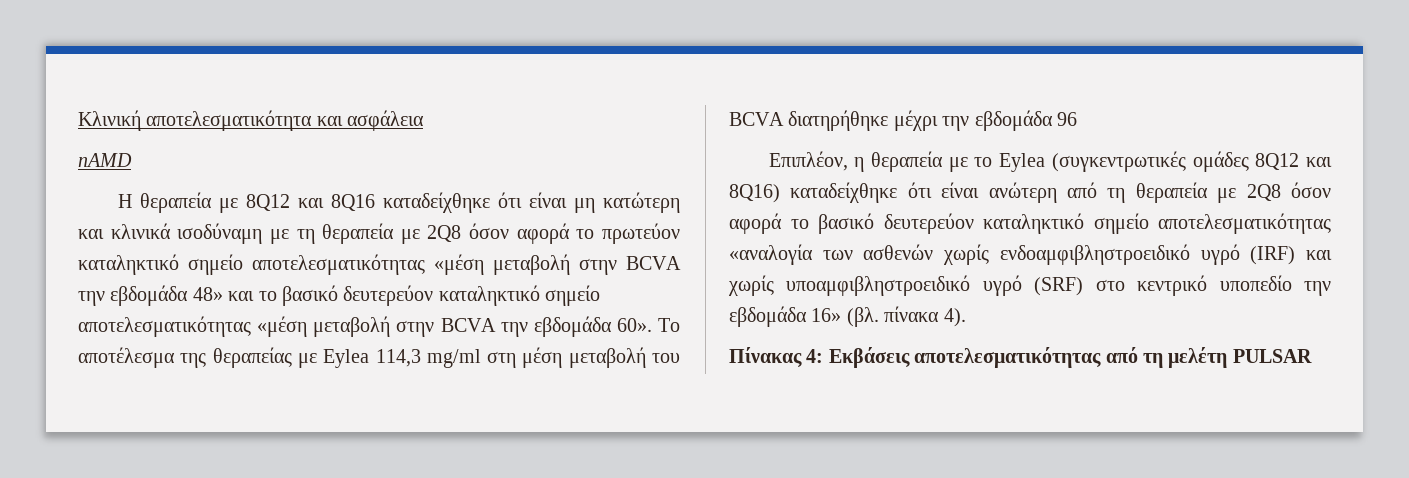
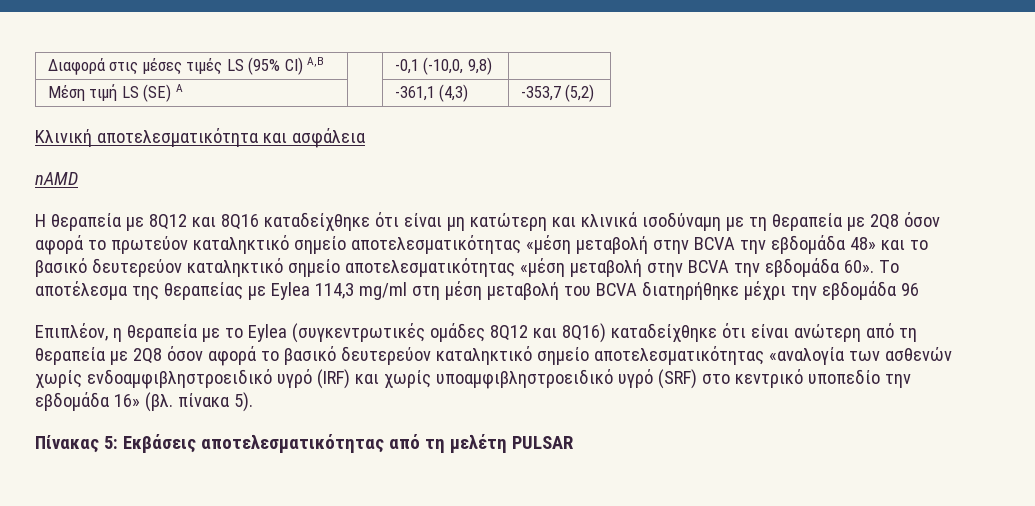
(78, 120) none -> [47,57,325,75] [394,57,492,75] [47,84,183,102] [394,84,469,102] [520,84,595,102] Διαφορά στις μέσες τιμές LS (95% CI) Α,Β | | -0,1 (-10,0, 9,8) | // Μέση τιμή LS (SE) Α | | -361,1 (4,3) | -353,7 (5,2) //
[943,308,966,327] 4). -> [233,392,253,412] 5).
[806,349,824,363] 4: -> [103,436,118,449] 5:

